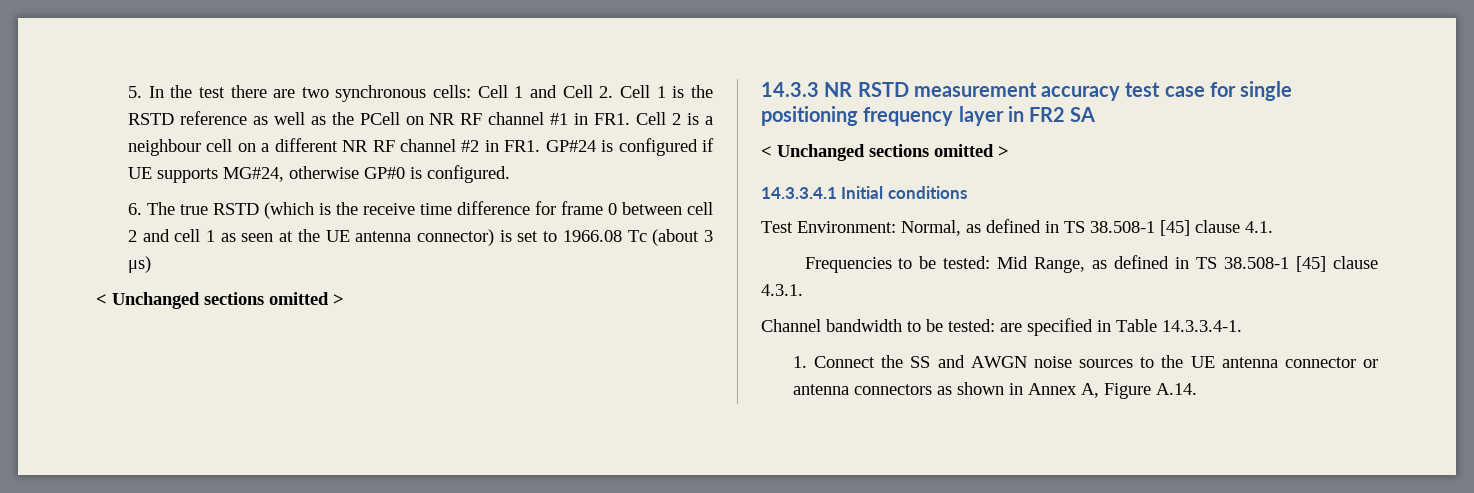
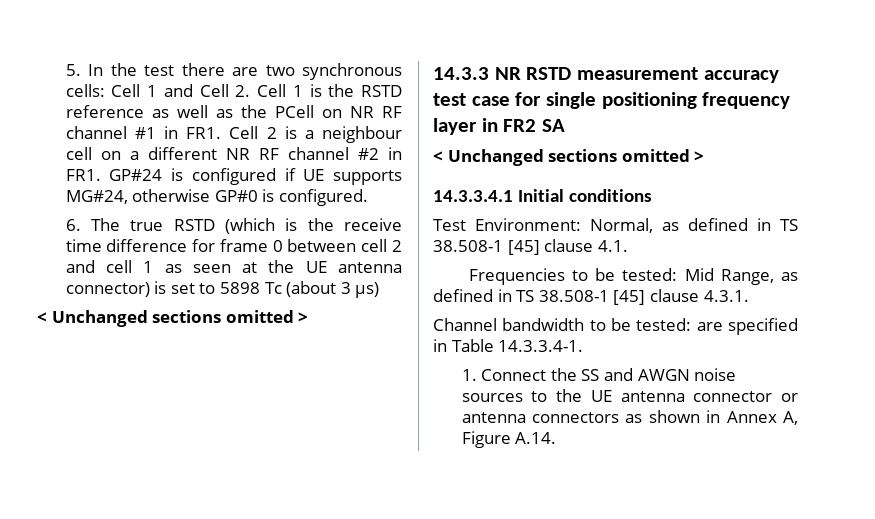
[562,230,622,242] 1966.08 -> [220,282,261,294] 5898

